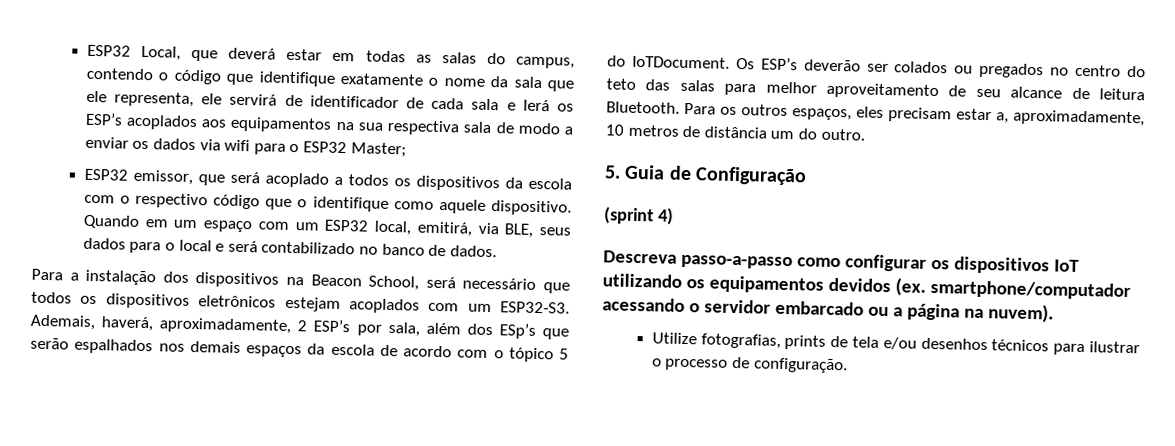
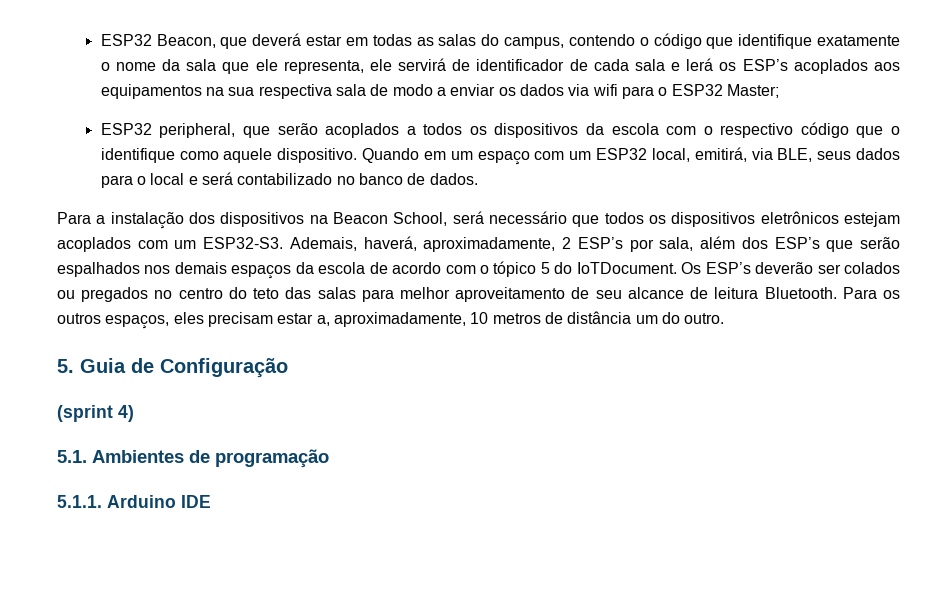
[86,44,181,61] ESP32 Local, -> [100,34,216,48] ESP32 Beacon,
[132,169,329,188] emissor, que será acoplado -> [159,123,400,138] peripheral, que serão acoplados
[498,323,536,339] ESp’s -> [774,237,820,249] ESP’s
[603,250,1080,275] [602,273,1131,301] [602,297,1054,323] [651,332,1140,356] [651,356,848,374] Descreva passo-a-passo como configurar os dispositivos IoT utilizando os equipamentos devidos (ex. smartphone/computador acessando o servidor embarcado ou a página na nuvem). // Utilize fotografias, prints de tela e/ou desenhos técnicos para ilustrar o processo de configuração. -> [57,449,329,468] [57,495,211,508] 5.1. Ambientes de programação // 5.1.1. Arduino IDE

